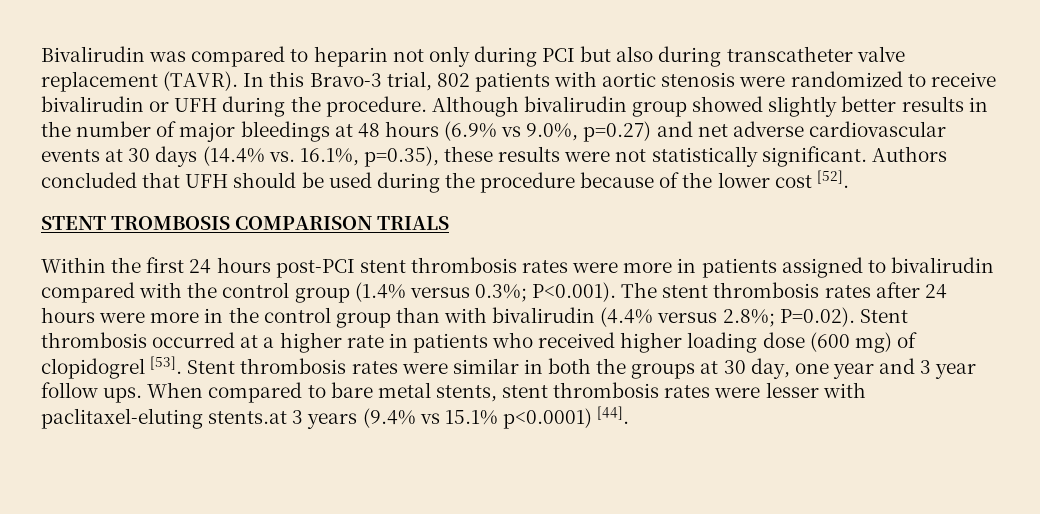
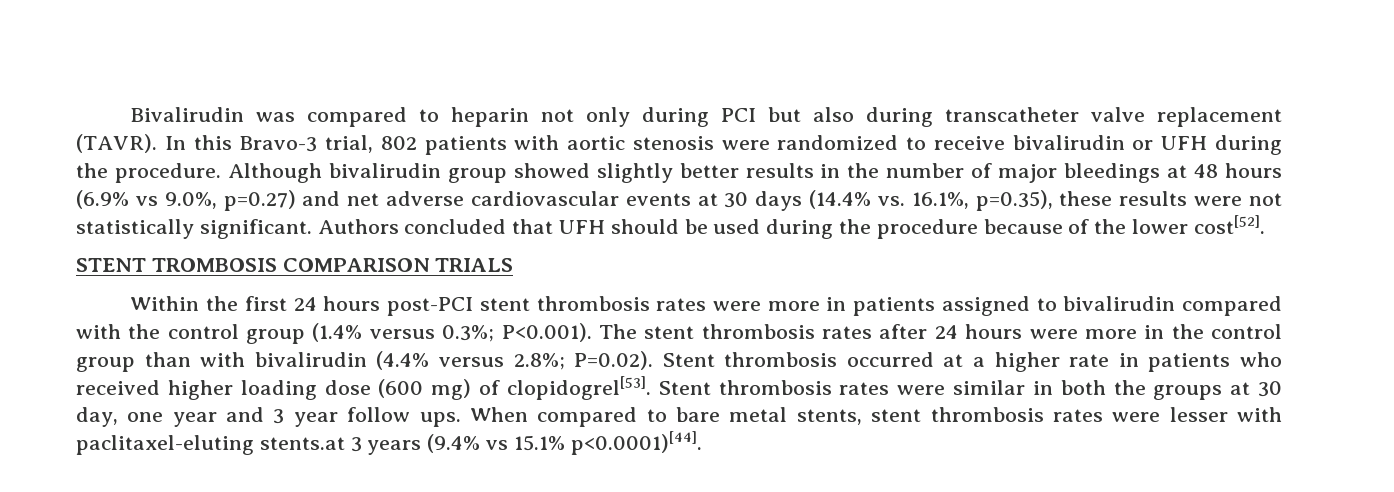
[774,170,849,188] cost [52]. -> [1193,215,1265,234] cost[52].
[41,356,183,379] clopidogrel [53]. -> [506,376,651,400] clopidogrel[53].
[502,406,630,429] p<0.0001) [44]. -> [570,431,702,455] p<0.0001)[44].

